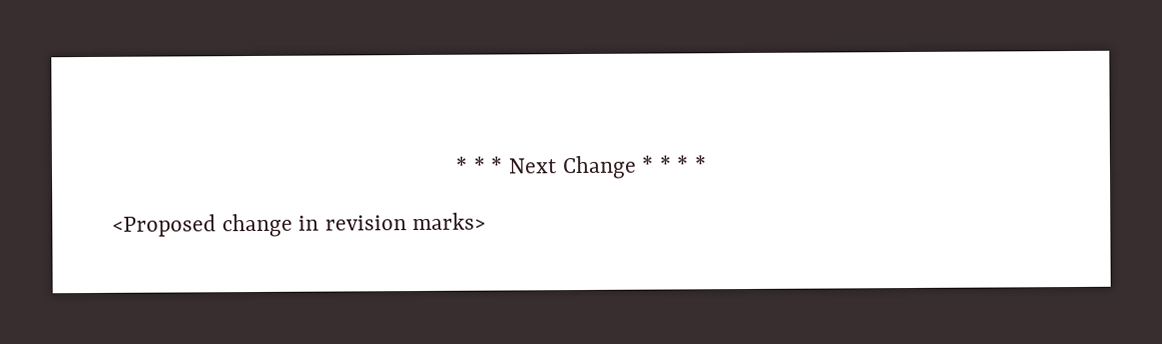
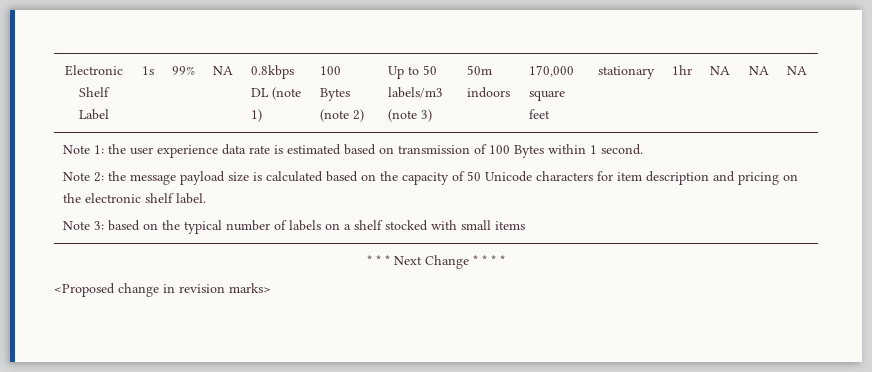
(455, 165) none -> [64,65,123,76] [79,87,110,97] [78,109,109,120] [141,66,154,75] [172,66,195,75] [212,66,233,75] [250,65,294,79] [250,87,301,100] [250,109,262,122] [319,66,341,75] [319,88,350,101] [319,109,364,122] [387,65,437,79] [387,87,443,98] [387,109,432,122] [466,65,492,75] [466,87,510,98] [528,65,574,77] [528,90,565,101] [528,109,550,119] [597,66,655,79] [671,65,692,75] [709,66,730,75] [748,66,769,75] [786,66,807,75] [62,144,643,158] [62,171,798,185] [62,193,206,204] [62,220,525,234] Electronic Shelf Label | 1s | 99% | NA | 0.8kbps DL (note 1) | 100 Bytes (note 2) | Up to 50 labels/m3 (note 3) | 50m indoors | 170,000 square feet | stationary | 1hr | NA | NA | NA // Note 1: the user experience data rate is estimated based on transmission of 100 Bytes within 1 second. // Note 2: the message payload size is calculated based on the capacity of 50 Unicode characters for item description and pricing on the electronic shelf label. // Note 3: based on the typical number of labels on a shelf stocked with small items //

